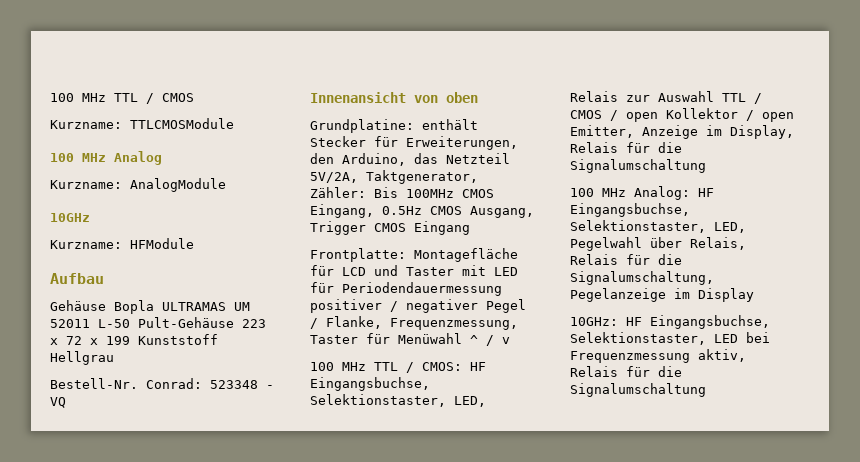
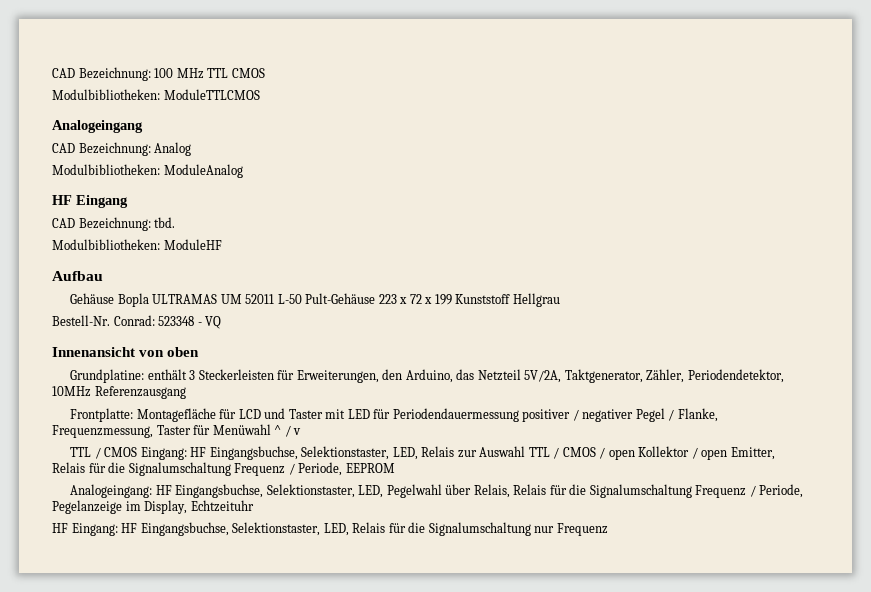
[50,93,154,104] 100 MHz TTL / -> [52,67,229,81] CAD Bezeichnung: 100 MHz TTL
[50,118,234,129] [50,151,162,165] [50,178,226,192] [50,213,90,222] [50,238,194,249] Kurzname: TTLCMOSModule // 100 MHz Analog // Kurzname: AnalogModule // 10GHz // Kurzname: HFModule -> [52,89,260,100] [52,120,143,133] [52,142,192,156] [52,164,243,178] [52,195,128,208] [52,217,176,231] [52,239,222,250] Modulbibliotheken: ModuleTTLCMOS // Analogeingang // CAD Bezeichnung: Analog // Modulbibliotheken: ModuleAnalog // HF Eingang // CAD Bezeichnung: tbd. // Modulbibliotheken: ModuleHF
[310,136,366,147] Stecker -> [189,369,274,380] 3 Steckerleisten
[310,187,494,198] [310,204,534,218] [310,221,470,235] Zähler: Bis 100MHz CMOS Eingang, 0.5Hz CMOS Ausgang, Trigger CMOS Eingang -> [646,369,784,383] [52,386,186,399] Zähler, Periodendetektor, 10MHz Referenzausgang
[310,362,462,373] 100 MHz TTL / CMOS: -> [70,447,187,460] TTL / CMOS Eingang:
[642,125,794,139] [570,142,682,153] [570,159,706,173] [570,186,690,200] Anzeige im Display, Relais für die Signalumschaltung // 100 MHz Analog: -> [52,462,395,476] [70,484,153,498] Relais für die Signalumschaltung Frequenz / Periode, EEPROM // Analogeingang:
[570,271,714,285] [570,288,754,302] [570,315,770,329] [570,332,770,345] [570,349,746,363] [570,366,682,377] [570,383,706,397] Signalumschaltung, Pegelanzeige im Display // 10GHz: HF Eingangsbuchse, Selektionstaster, LED bei Frequenzmessung aktiv, Relais für die Signalumschaltung -> [589,484,804,498] [52,500,254,514] [52,522,608,536] Signalumschaltung Frequenz / Periode, Pegelanzeige im Display, Echtzeituhr // HF Eingang: HF Eingangsbuchse, Selektionstaster, LED, Relais für die Signalumschaltung nur Frequenz

